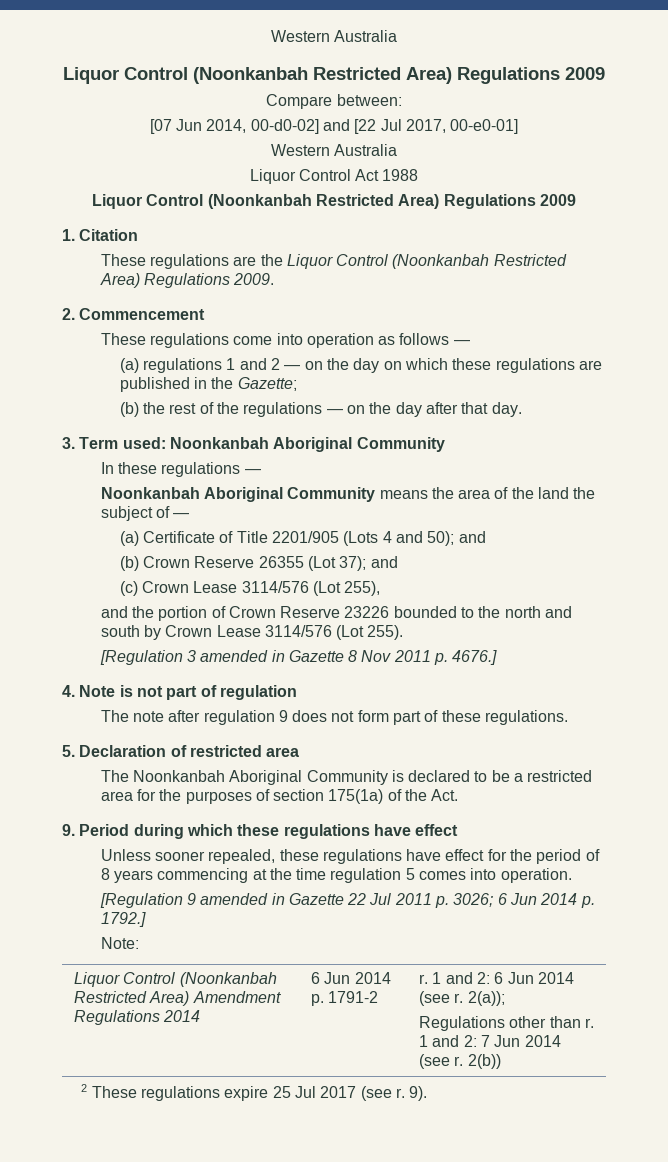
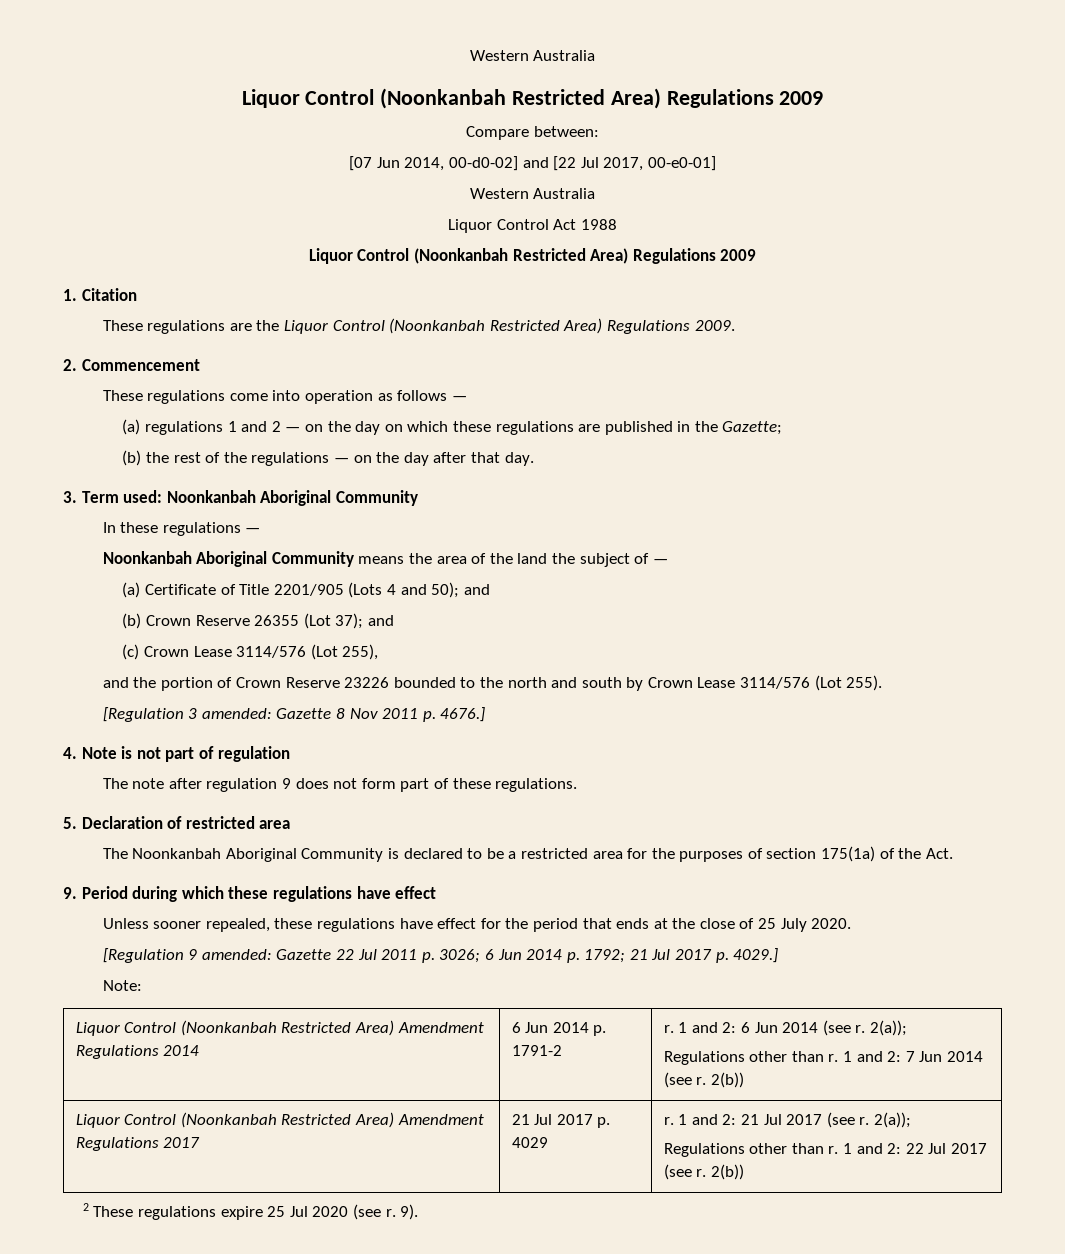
[200,650,285,662] amended in -> [201,708,272,719] amended:
[585,849,600,861] [100,868,572,883] of 8 years commencing at the time regulation 5 comes into operation. -> [582,918,852,932] that ends at the close of 25 July 2020.
[200,893,285,905] amended in -> [201,949,272,960] amended:
[100,912,146,927] 1792.] -> [584,948,779,963] 1792; 21 Jul 2017 p. 4029.]
(501, 1061) none -> [75,1112,484,1128] [75,1137,201,1151] [511,1114,611,1128] [511,1137,548,1148] [663,1112,911,1128] [663,1143,987,1157] [663,1164,744,1180] // Liquor Control (Noonkanbah Restricted Area) Amendment Regulations 2017 | 21 Jul 2017 p. 4029 | r. 1 and 2: 21 Jul 2017 (see r. 2(a)); // Regulations other than r. 1 and 2: 22 Jul 2017 (see r. 2(b))
[320,1086,357,1098] 2017 -> [312,1206,349,1217] 2020

